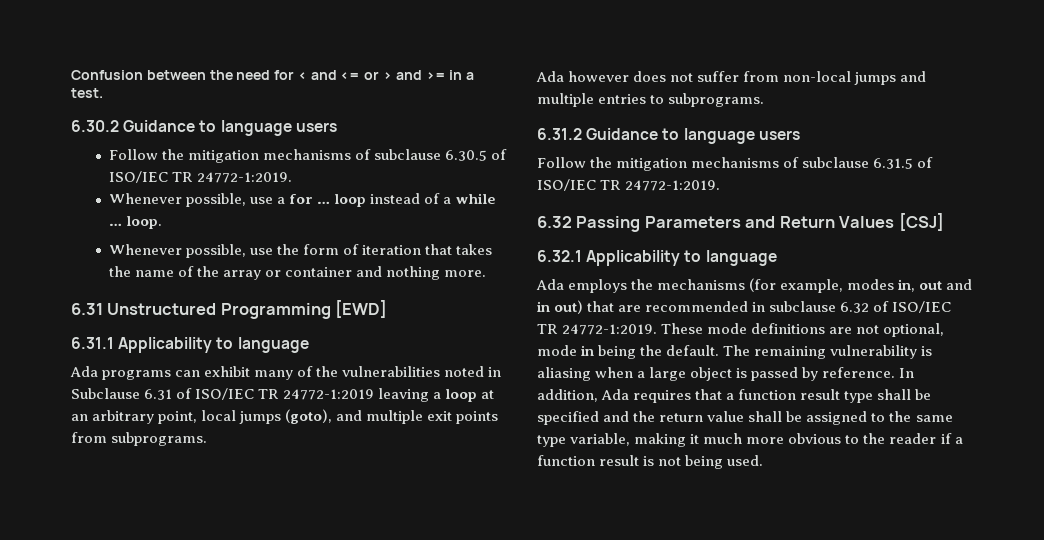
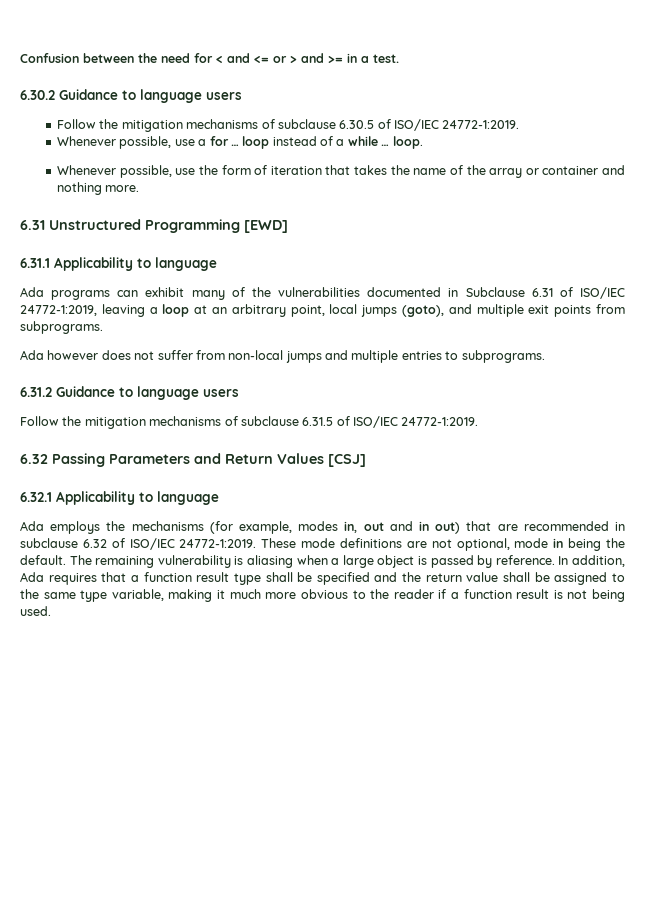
[172,172,194,182] TR -> (440, 125) none
[444,366,485,377] noted -> [367,287,442,297] documented
[258,389,375,400] TR 24772-1:2019 -> [20,305,97,316] 24772-1:2019,
[600,180,622,190] TR -> (398, 422) none
[537,324,558,334] TR -> (175, 544) none

